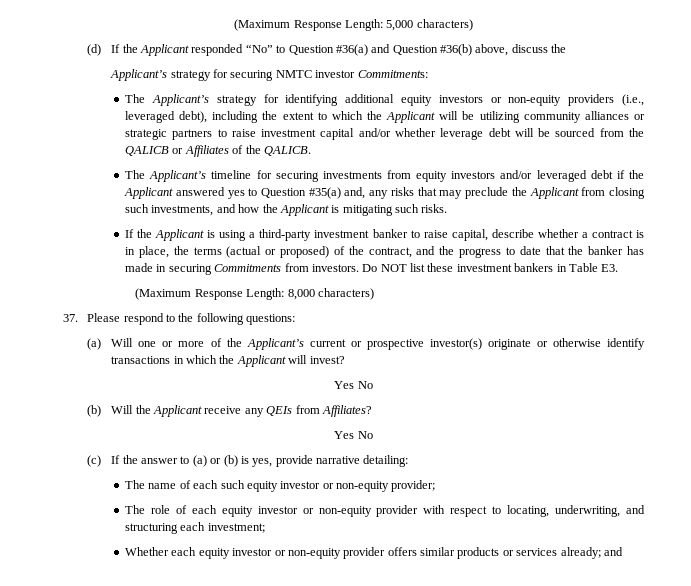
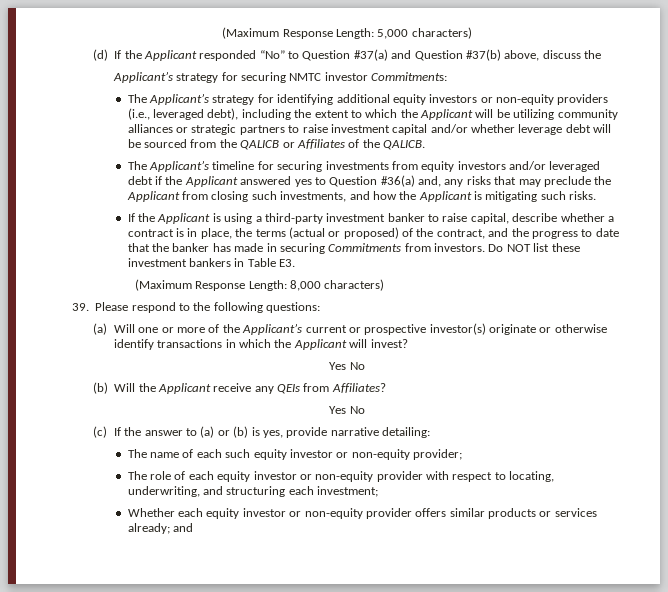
[335,44,368,56] #36(a) -> [353,49,388,61] #37(a)
[440,44,473,56] #36(b) -> [465,49,501,61] #37(b)
[308,187,341,199] #35(a) -> [380,175,415,187] #36(a)
[63,314,78,322] 37. -> [72,303,89,311] 39.

